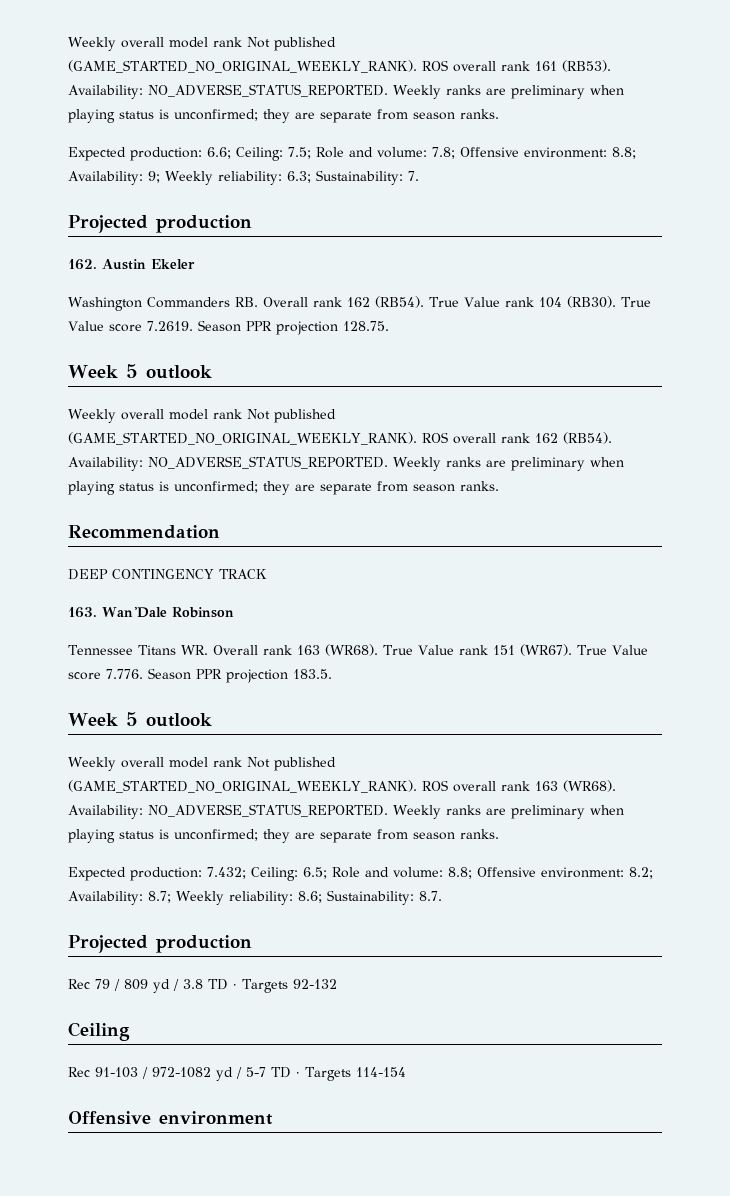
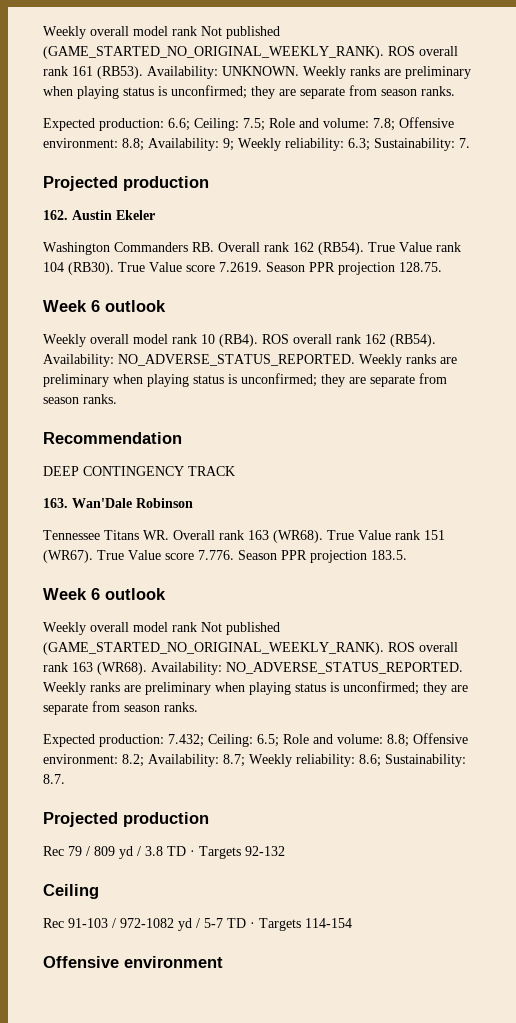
[147,84,388,97] NO_ADVERSE_STATUS_REPORTED. -> [222,66,299,76] UNKNOWN.
[125,364,212,379] [68,409,336,423] [68,432,417,445] 5 outlook // Weekly overall model rank Not published (GAME_STARTED_NO_ORIGINAL_WEEKLY_RANK). -> [91,300,166,312] [43,334,258,347] 6 outlook // Weekly overall model rank 10 (RB4).
[125,712,138,726] 5 -> [91,588,100,600] 6

